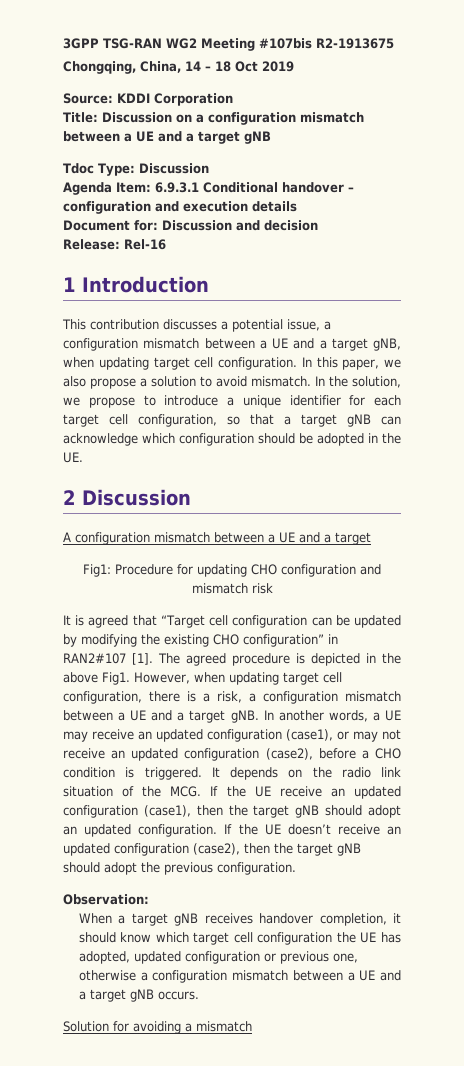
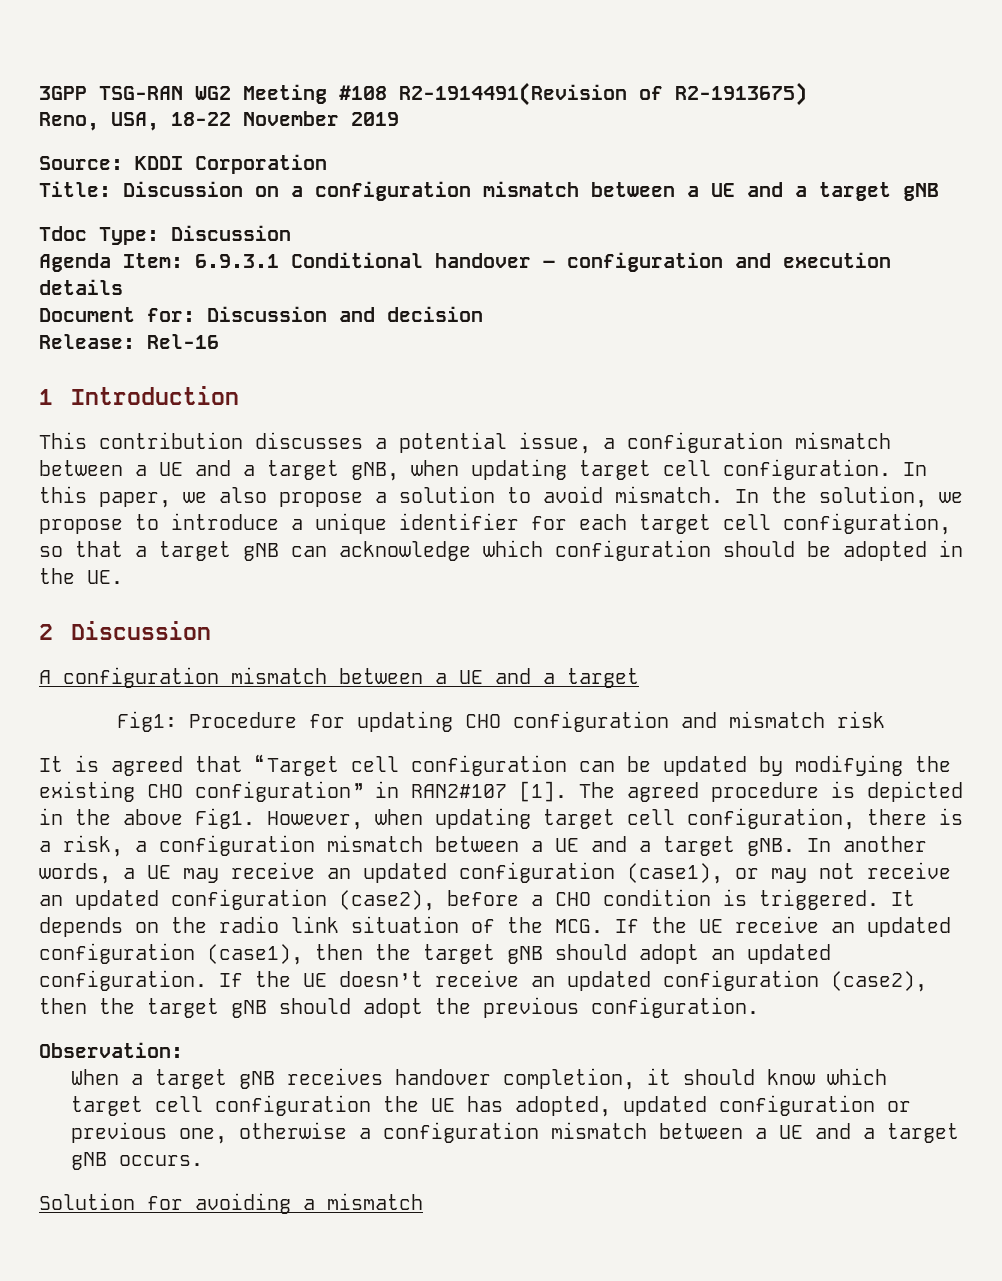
[259,38,394,49] [63,61,258,74] #107bis R2-1913675 // Chongqing, China, 14 – 18 Oct -> [339,82,807,106] [39,111,339,131] #108 R2-1914491(Revision of R2-1913675) // Reno, USA, 18-22 November

